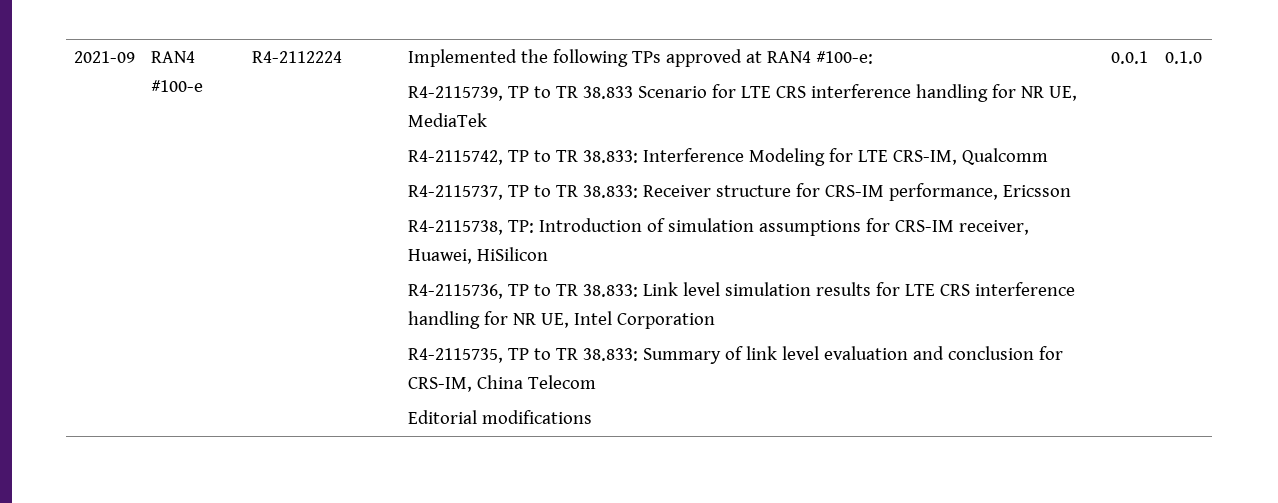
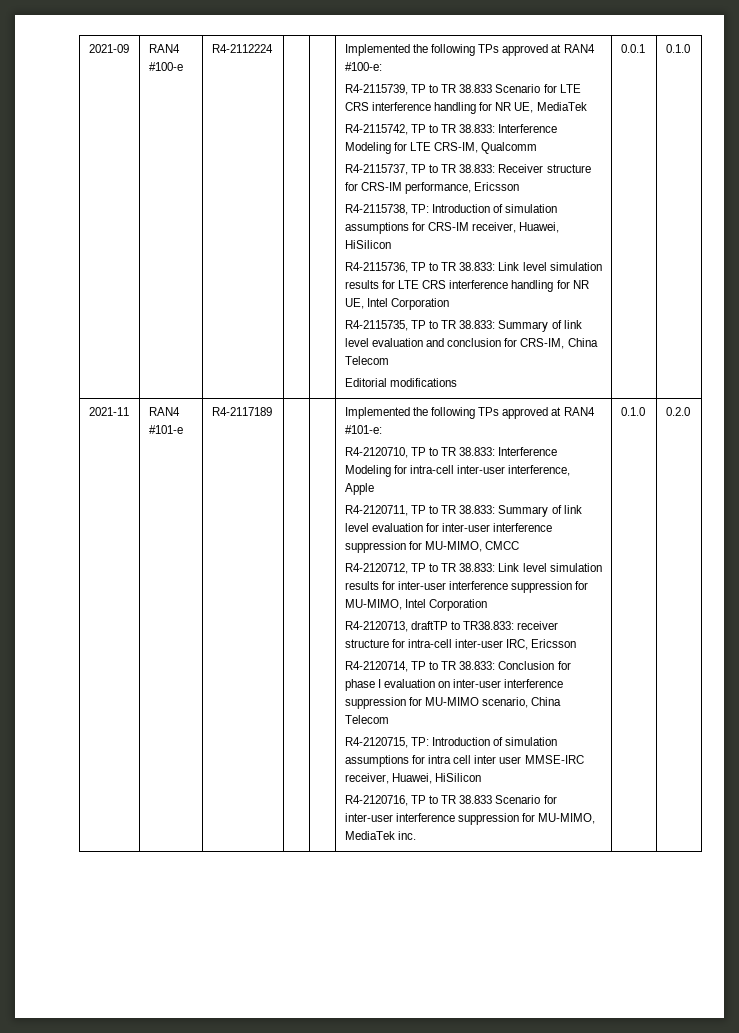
(1202, 57) none -> [88,407,129,416] [148,407,180,416] [148,425,183,434] [211,407,272,416] [344,407,595,419] [344,425,382,434] [344,447,558,458] [344,465,571,477] [344,483,374,495] [344,505,582,517] [344,523,553,532] [344,541,520,553] [344,563,602,574] [344,581,589,593] [344,599,488,611] [344,621,559,632] [344,639,577,650] [344,661,571,672] [344,679,564,691] [344,697,562,709] [344,715,389,724] [344,737,558,748] [344,755,584,767] [344,773,482,784] [344,795,557,806] [344,813,596,825] [344,831,416,840] [620,407,645,416] [665,407,690,416] // 2021-11 | RAN4 #101-e | R4-2117189 | | | Implemented the following TPs approved at RAN4 #101-e: // R4-2120710, TP to TR 38.833: Interference Modeling for intra-cell inter-user interference, Apple // R4-2120711, TP to TR 38.833: Summary of link level evaluation for inter-user interference suppression for MU-MIMO, CMCC // R4-2120712, TP to TR 38.833: Link level simulation results for inter-user interference suppression for MU-MIMO, Intel Corporation // R4-2120713, draftTP to TR38.833: receiver structure for intra-cell inter-user IRC, Ericsson // R4-2120714, TP to TR 38.833: Conclusion for phase I evaluation on inter-user interference suppression for MU-MIMO scenario, China Telecom // R4-2120715, TP: Introduction of simulation assumptions for intra cell inter user MMSE-IRC receiver, Huawei, HiSilicon // R4-2120716, TP to TR 38.833 Scenario for inter-user interference suppression for MU-MIMO, MediaTek inc. | 0.1.0 | 0.2.0

